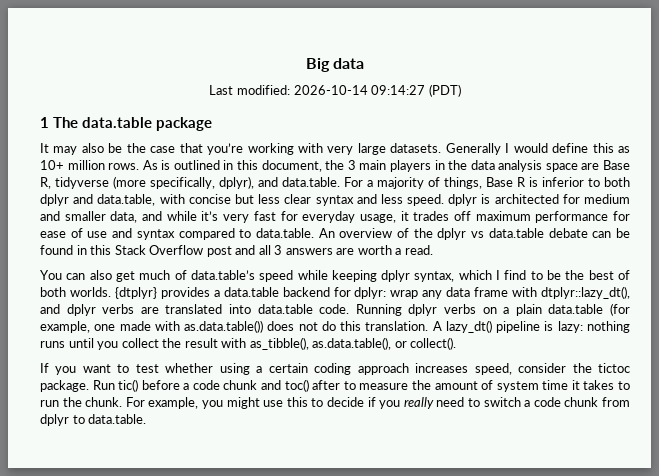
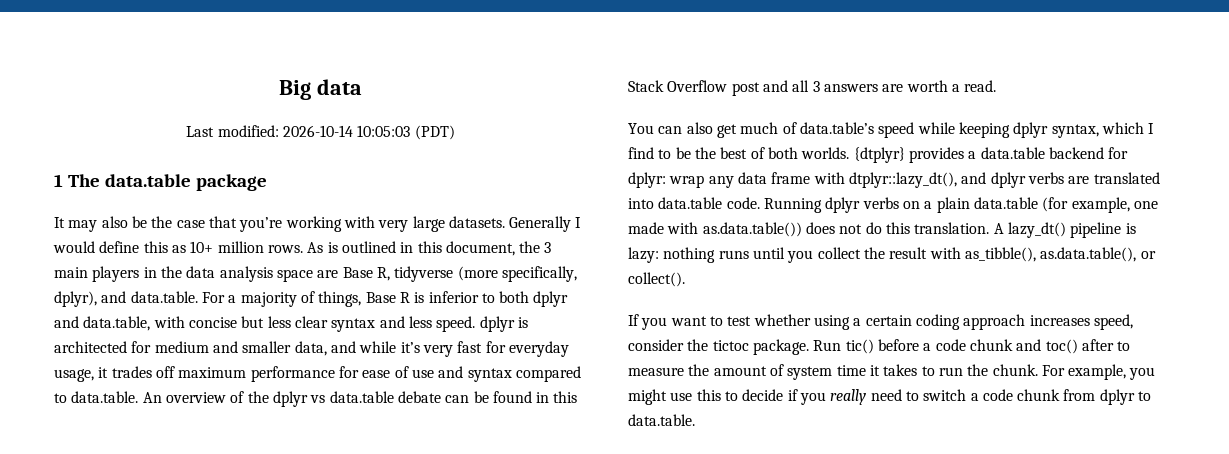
[371,85,426,95] 09:14:27 -> [357,125,411,137] 10:05:03

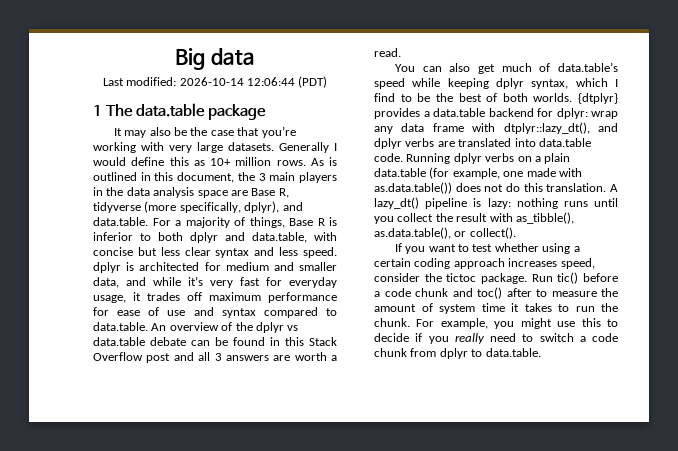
[357,125,411,137] 10:05:03 -> [246,77,295,86] 12:06:44

